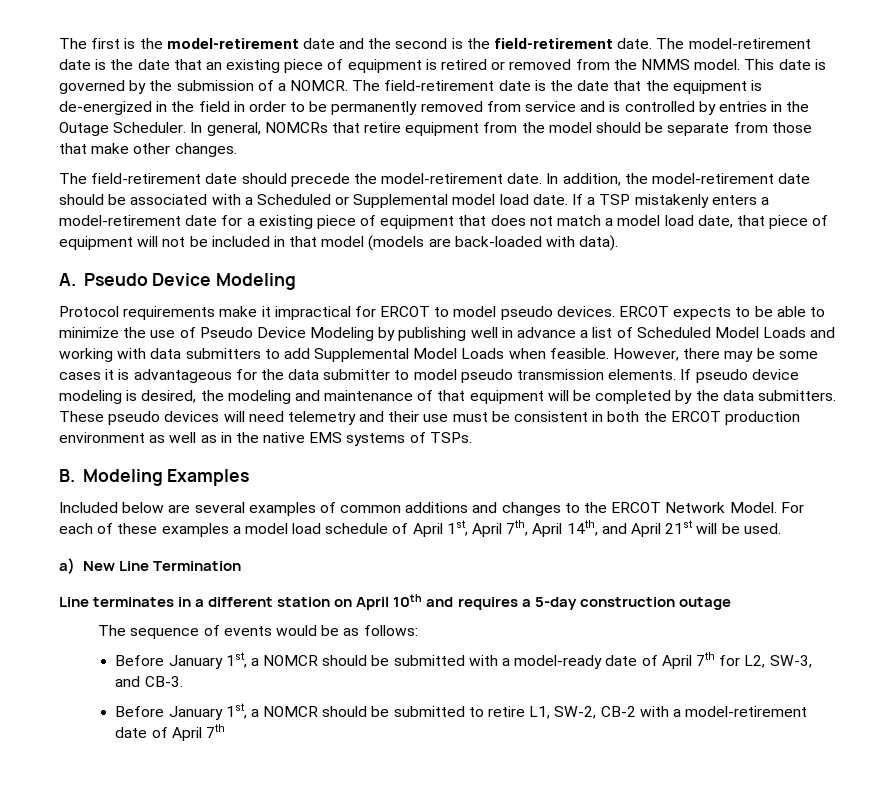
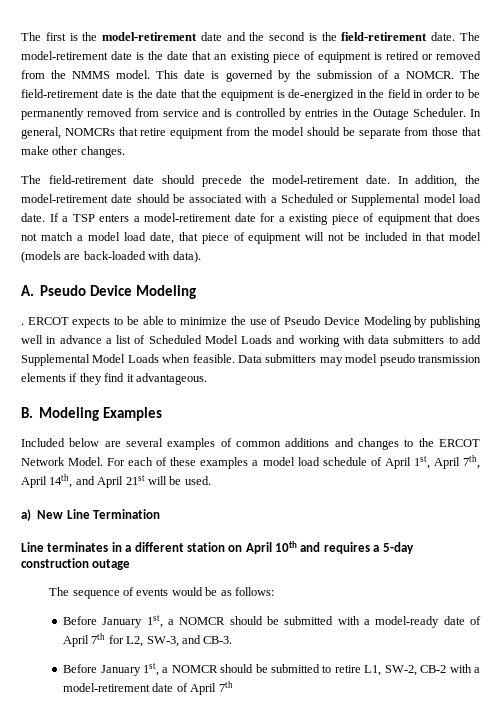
[634,194,709,208] mistakenly -> (95, 218) none
[59,306,615,320] Protocol requirements make it impractical for ERCOT to model pseudo devices. -> [21,323,24,325] .
[613,348,818,362] [59,369,799,383] [59,390,836,404] [59,411,800,425] [59,432,472,446] However, there may be some cases it is advantageous for the data submitter to model pseudo transmission elements. If pseudo device modeling is desired, the modeling and maintenance of that equipment will be completed by the data submitters. These pseudo devices will need telemetry and their use must be consistent in both the ERCOT production environment as well as in the native EMS systems of TSPs. -> [238,354,481,366] [21,373,207,385] Data submitters may model pseudo transmission elements if they find it advantageous.

